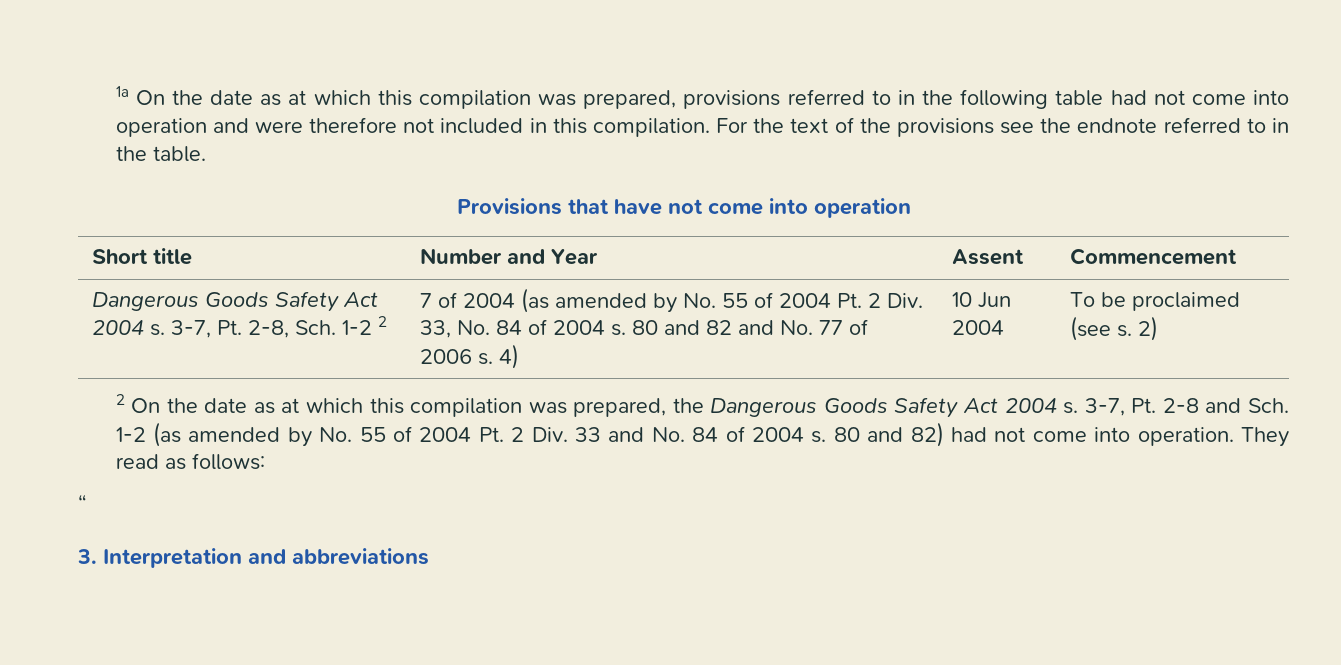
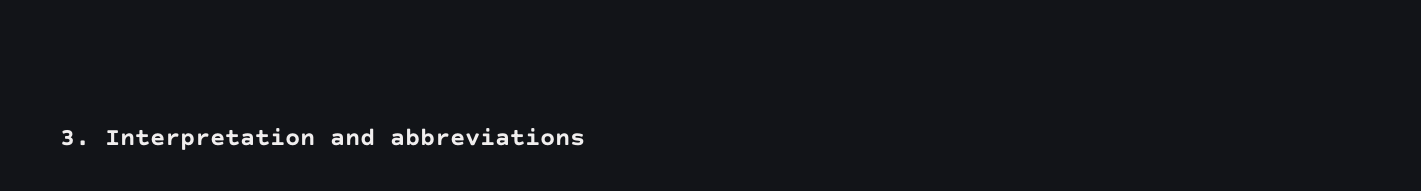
[115,86,1289,109] [115,117,1289,137] [115,146,206,162] [456,198,911,218] [92,248,193,265] [420,248,599,265] [952,249,1025,265] [1070,248,1238,265] [92,291,379,312] [92,316,388,338] [420,288,924,313] [420,319,869,338] [420,344,520,369] [952,292,1012,308] [952,320,1005,335] [1070,292,1241,311] [1070,316,1159,341] [115,394,1290,418] [115,422,1289,447] [115,453,265,470] [78,494,87,511] 1a On the date as at which this compilation was prepared, provisions referred to in the following table had not come into operation and were therefore not included in this compilation. For the text of the provisions see the endnote referred to in the table. // Provisions that have not come into operation // Short title | Number and Year | Assent | Commencement // Dangerous Goods Safety Act 2004 s. 3-7, Pt. 2-8, Sch. 1-2 2 | 7 of 2004 (as amended by No. 55 of 2004 Pt. 2 Div. 33, No. 84 of 2004 s. 80 and 82 and No. 77 of 2006 s. 4) | 10 Jun 2004 | To be proclaimed (see s. 2) // 2 On the date as at which this compilation was prepared, the Dangerous Goods Safety Act 2004 s. 3-7, Pt. 2-8 and Sch. 1-2 (as amended by No. 55 of 2004 Pt. 2 Div. 33 and No. 84 of 2004 s. 80 and 82) had not come into operation. They read as follows: // “ // -> (60, 137) none

